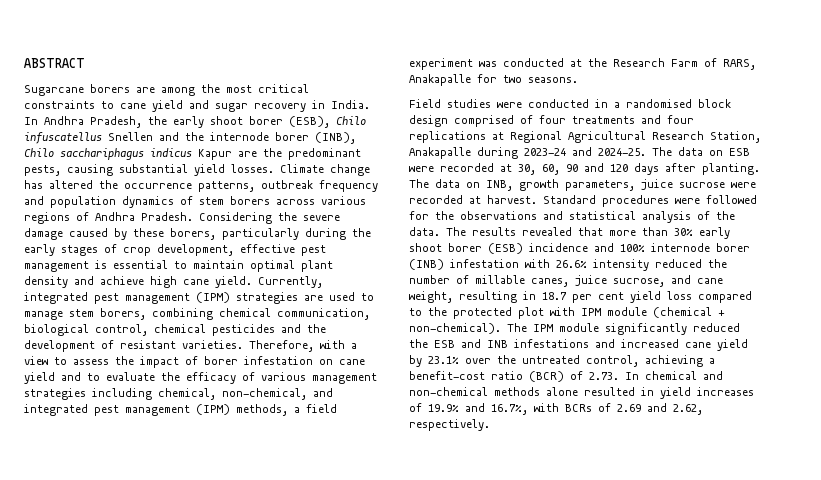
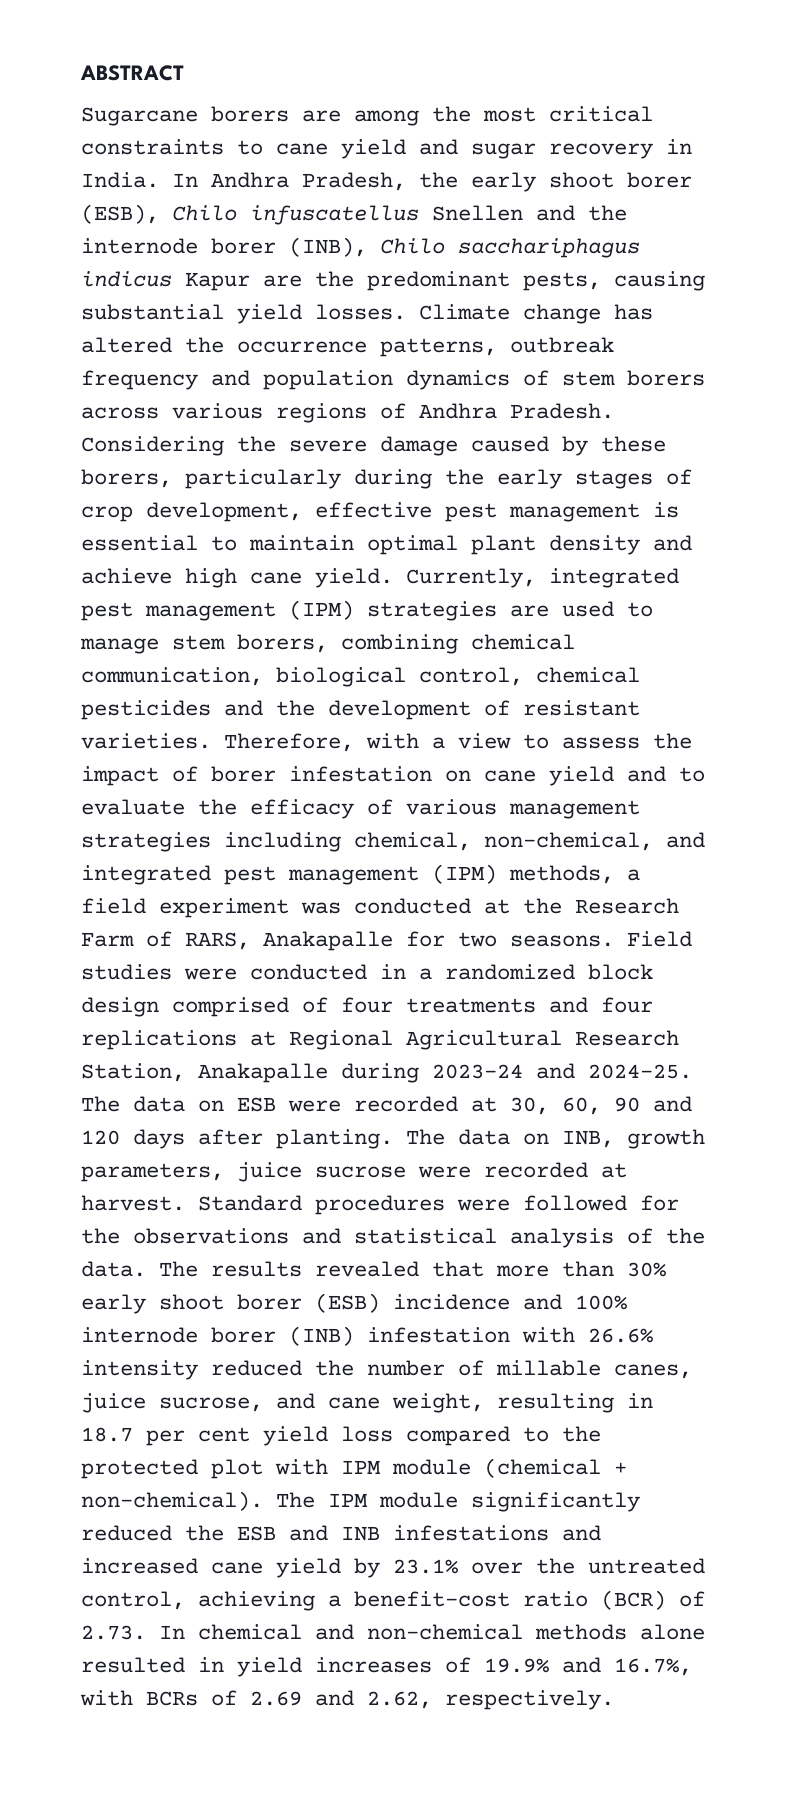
(578, 80) // -> (614, 941) none
[626,99,692,108] randomised -> [445,964,575,980] randomized

